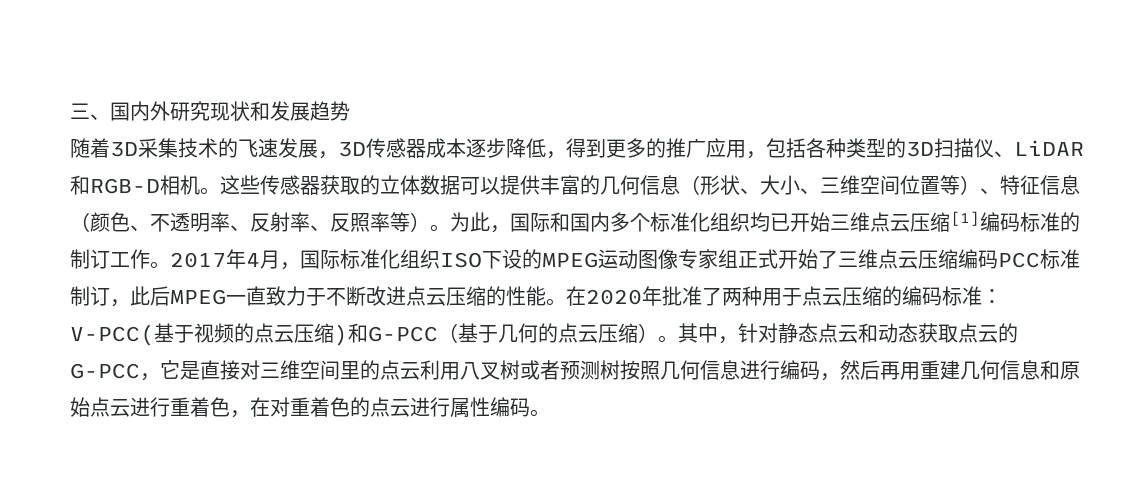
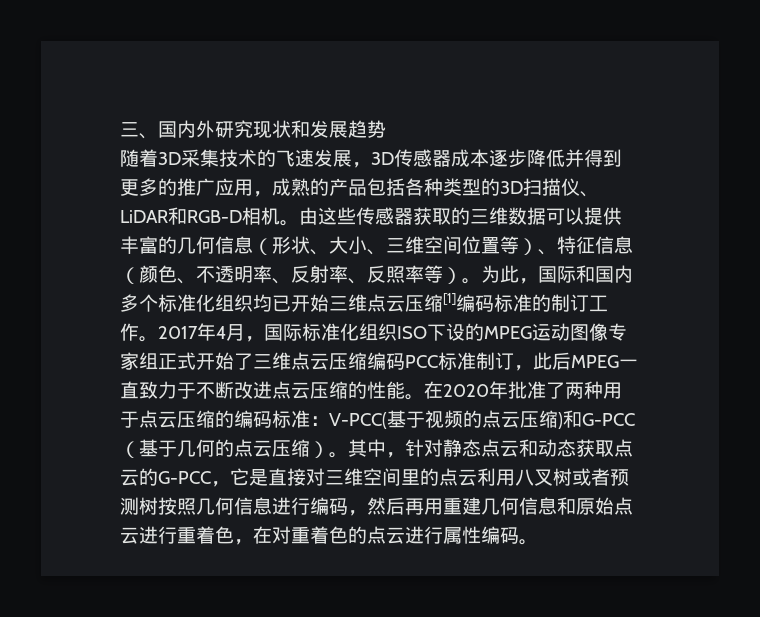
[546,151,566,159] ， -> [565,149,584,167] 并
(766, 155) none -> [272,178,367,196] 成熟的产品
(220, 191) none -> [299,207,318,225] 由
[380,175,420,195] 立体 -> [470,207,508,225] 三维

